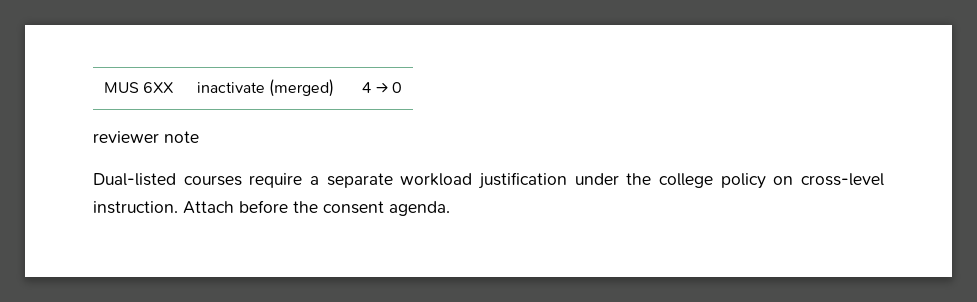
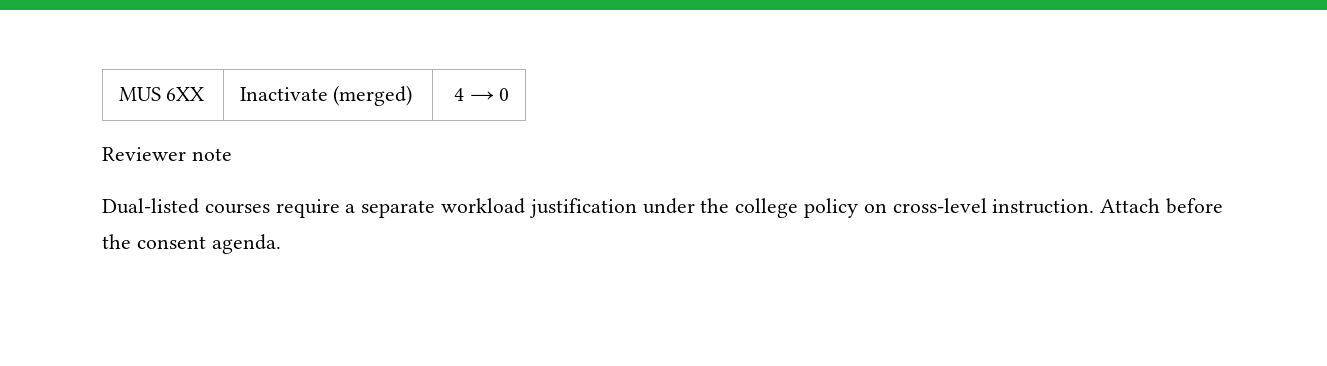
[196,82,265,93] inactivate -> [239,87,328,101] Inactivate
[93,131,159,143] reviewer -> [102,147,186,161] Reviewer

